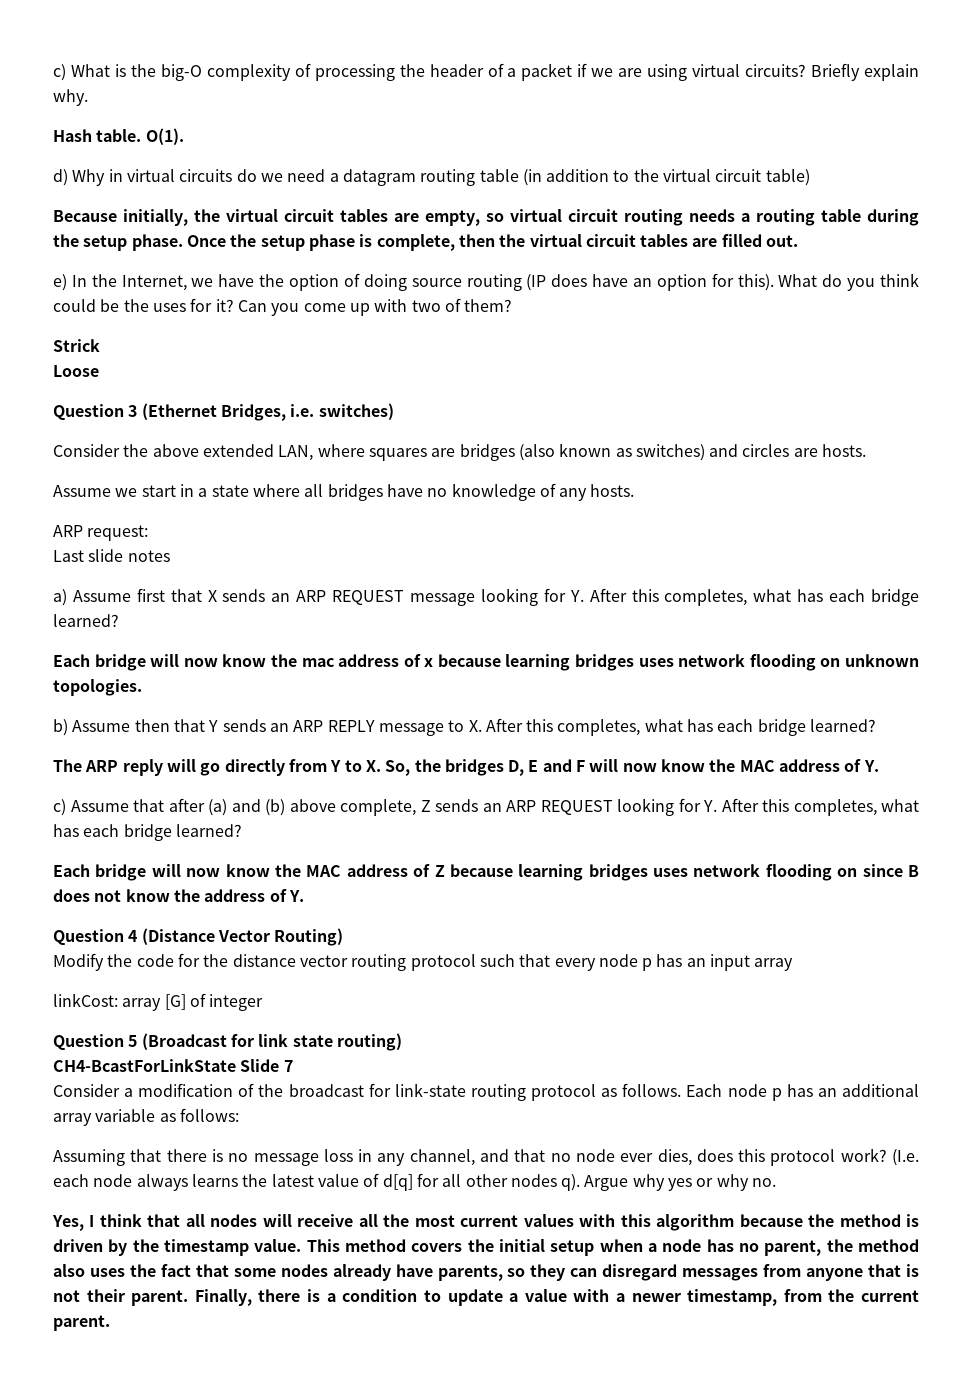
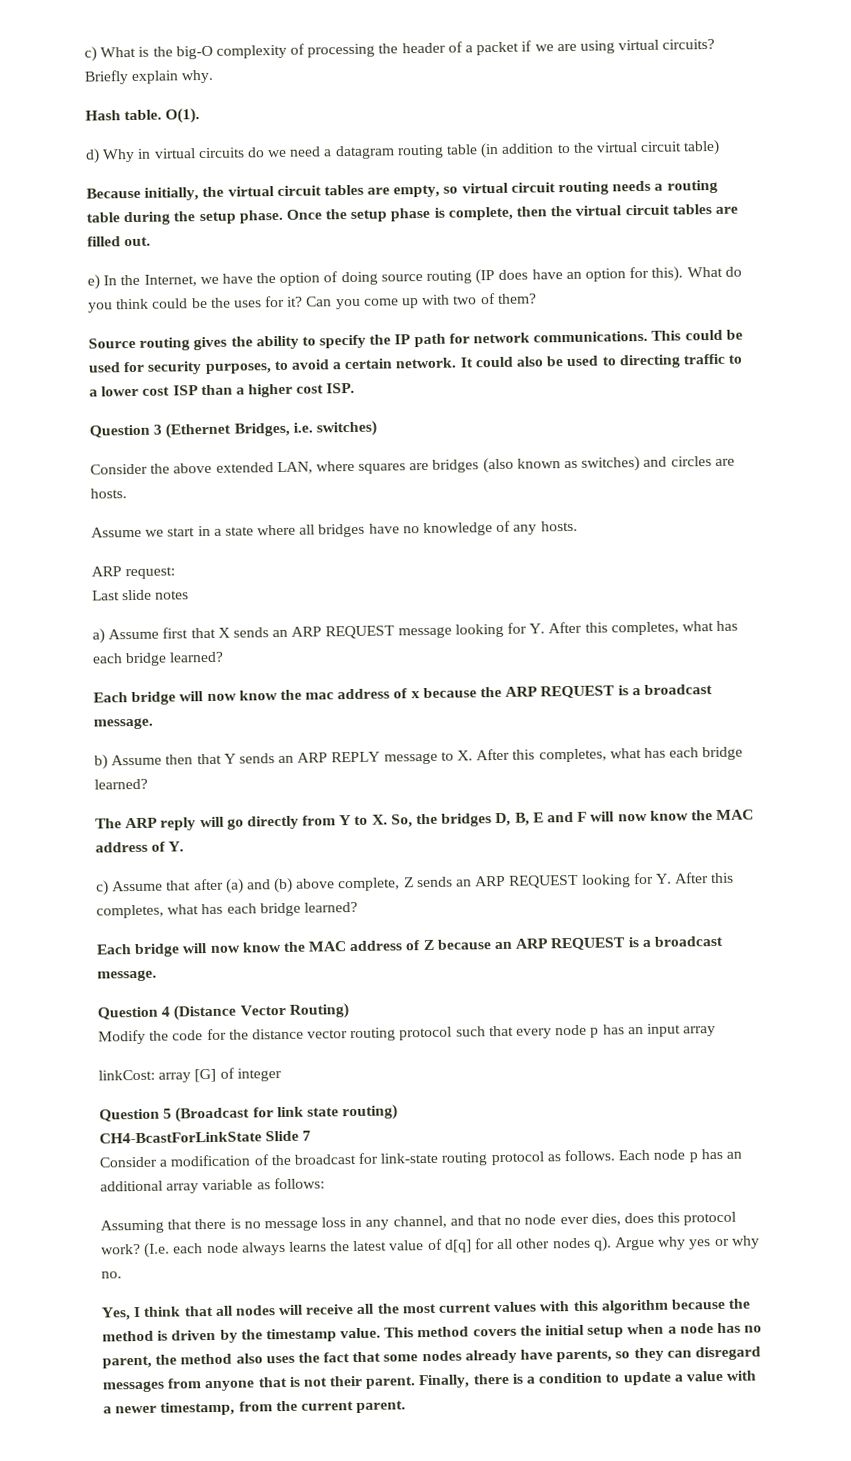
[53,339,100,352] [53,365,99,377] Strick // Loose -> [88,329,743,351] [88,353,743,375] [89,382,356,398] Source routing gives the ability to specify the IP path for network communications. This could be used for security purposes, to avoid a certain network. It could also be used to directing traffic to a lower cost ISP than a higher cost ISP.
[505,654,920,671] [53,679,142,696] learning bridges uses network flooding on unknown topologies. -> [480,684,713,699] [93,717,153,730] the ARP REQUEST is a broadcast message.
(525, 768) none -> [514,812,530,826] B,
[518,864,920,881] [53,889,304,902] learning bridges uses network flooding on since B does not know the address of Y. -> [494,935,723,951] [97,969,157,982] an ARP REQUEST is a broadcast message.

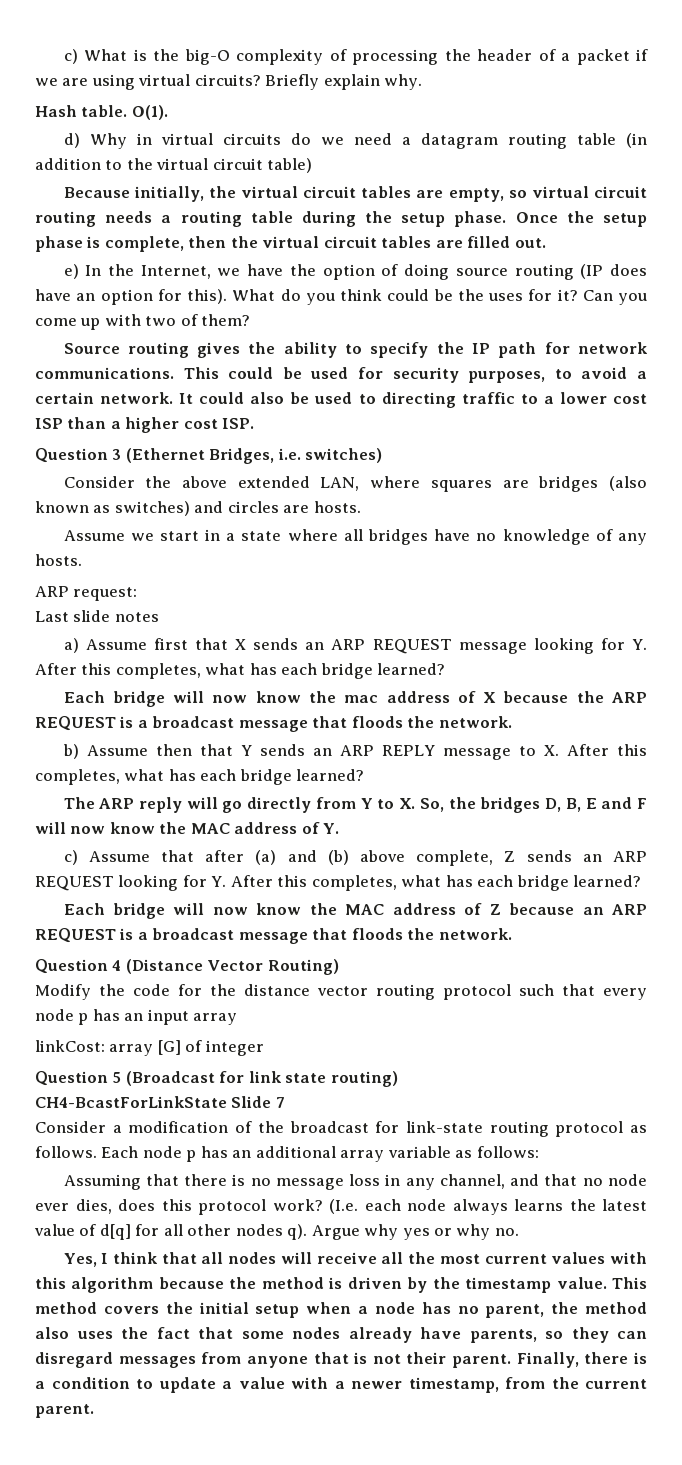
[410,691,420,699] x -> [483,692,497,703] X
[93,717,153,730] message. -> [238,716,512,732] message that floods the network.
[97,969,157,982] message. -> [238,928,512,944] message that floods the network.

